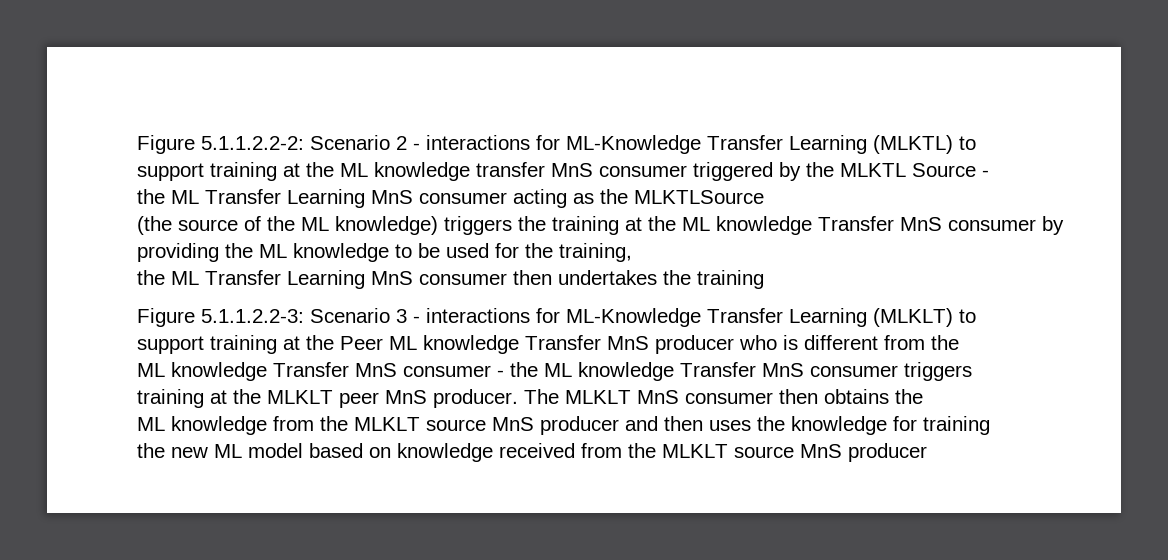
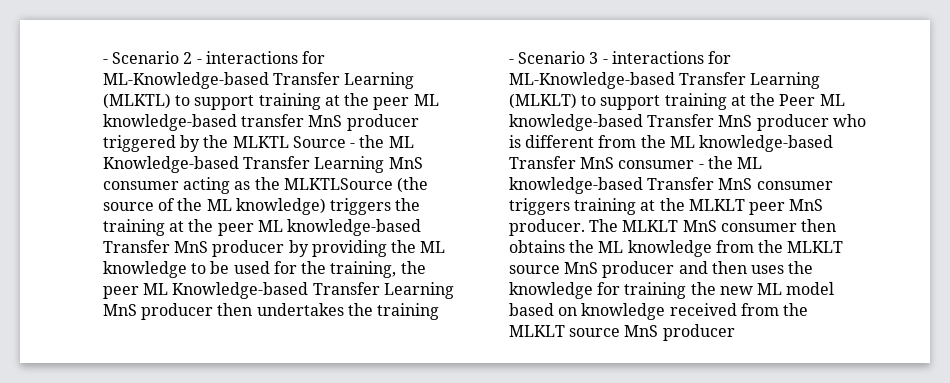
[136,135,304,154] Figure 5.1.1.2.2-2: -> [102,59,108,64] -
[565,135,701,154] ML-Knowledge -> [102,72,269,89] ML-Knowledge-based
[136,162,470,181] // support training at the ML knowledge -> [194,93,439,110] [102,114,237,131] support training at the peer ML knowledge-based
[598,165,687,177] consumer -> [346,114,419,131] producer
[136,189,199,204] // the ML -> [359,135,414,148] [102,156,239,173] the ML Knowledge-based
(764, 197) // -> (393, 184) none
[681,216,1036,235] ML knowledge Transfer MnS consumer -> [217,219,422,236] [102,240,285,257] peer ML knowledge-based Transfer MnS producer
[136,270,507,289] // the ML Transfer Learning MnS consumer -> [400,261,426,274] [102,282,454,299] [102,303,213,320] the peer ML Knowledge-based Transfer Learning MnS producer
[136,308,304,327] Figure 5.1.1.2.2-3: -> [508,59,514,64] -
[565,308,701,327] ML-Knowledge -> [508,72,675,89] ML-Knowledge-based
(976, 316) // -> (596, 100) none
[422,335,519,354] knowledge -> [508,114,643,131] knowledge-based
[136,362,267,381] // ML knowledge -> [669,135,834,152] ML knowledge-based
[577,362,674,381] knowledge -> [508,177,643,194] knowledge-based
(972, 371) // -> (570, 206) none
(923, 396) // -> (594, 246) none
(990, 425) // -> (687, 290) none

